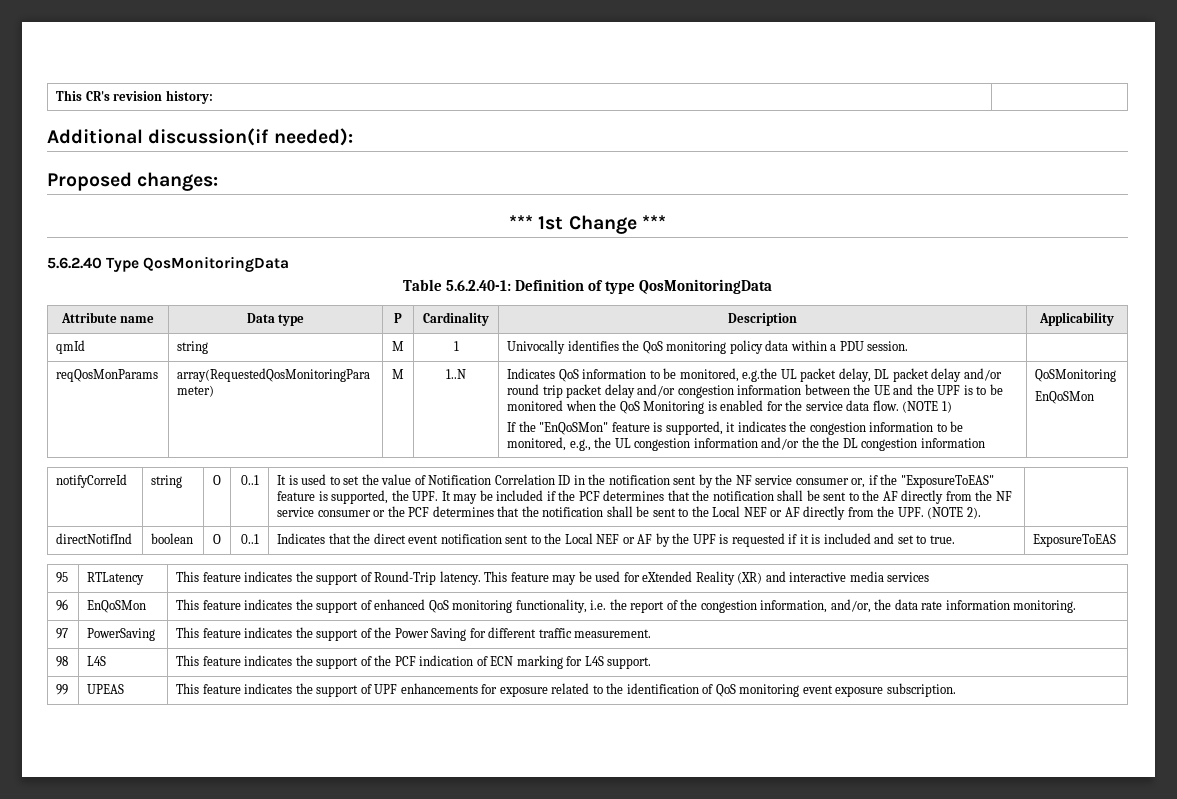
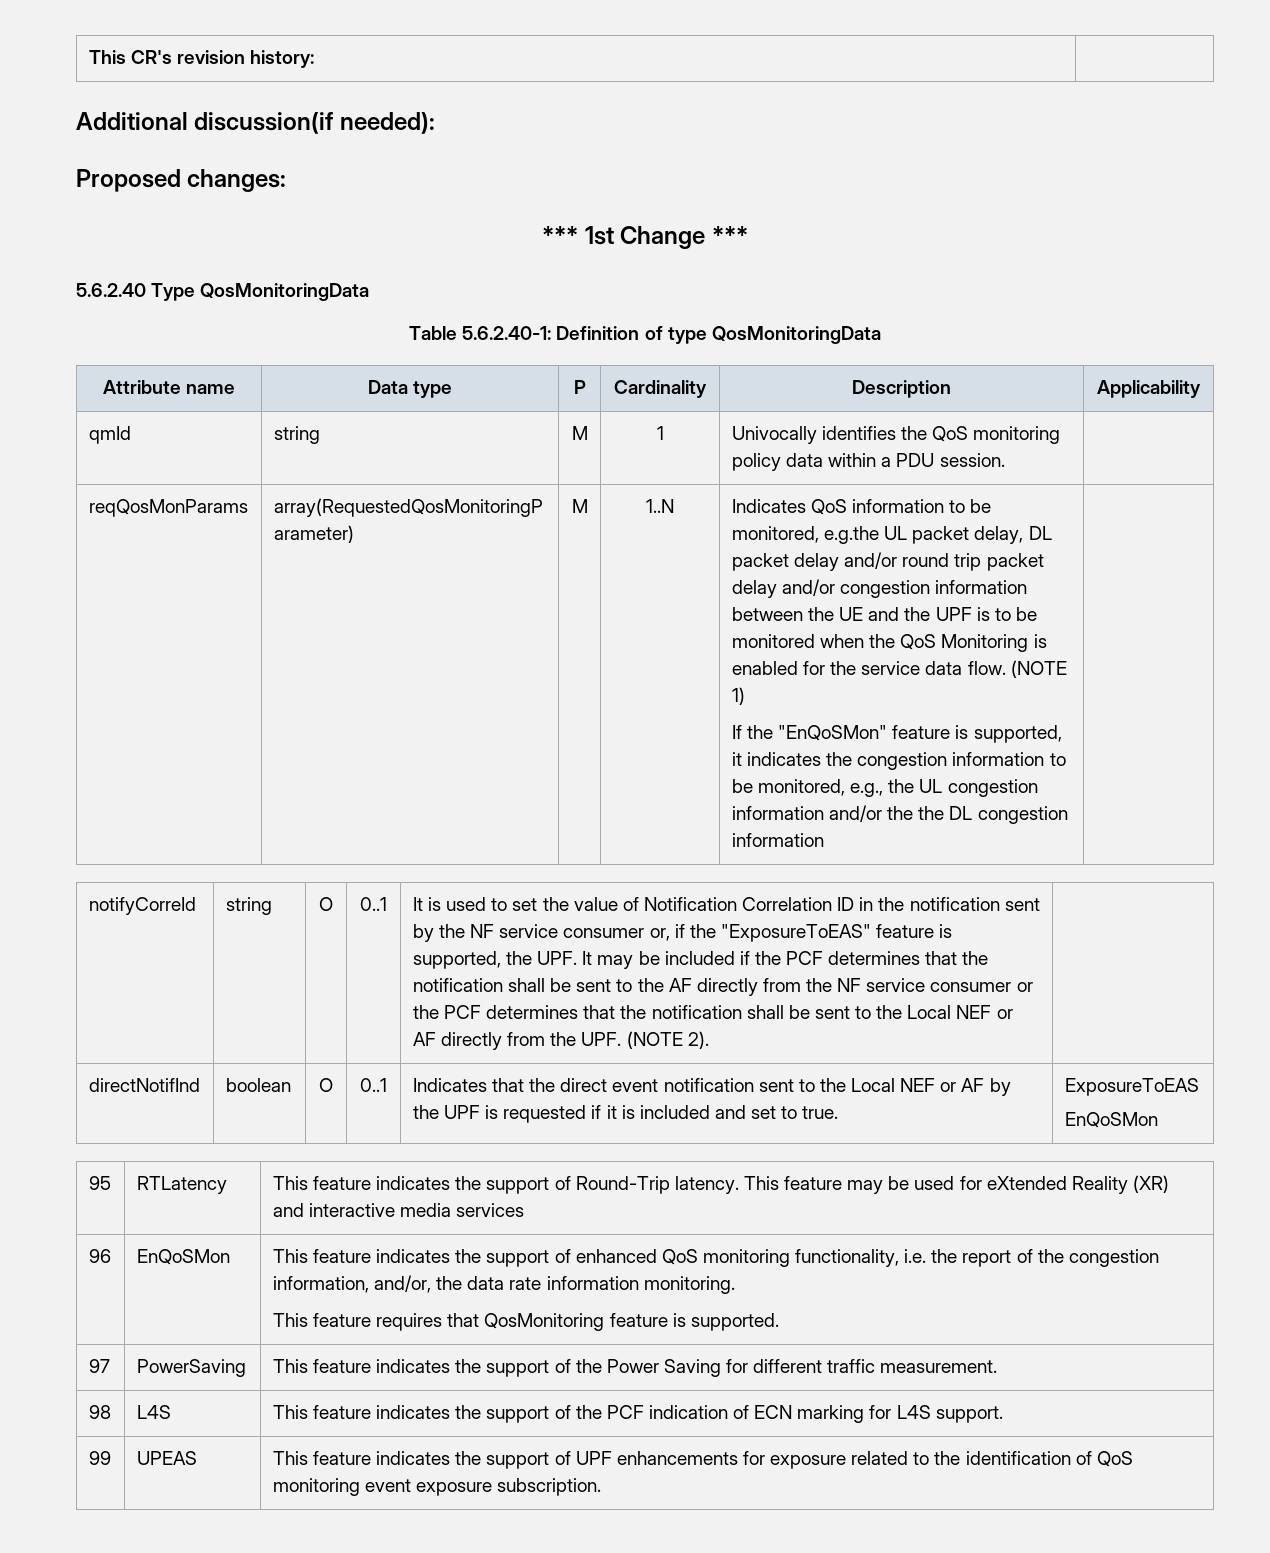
[1035,369,1117,382] [1035,391,1095,404] QoSMonitoring // EnQoSMon -> (824, 840) none
(1117, 540) none -> [1064,1112,1158,1128] // EnQoSMon
(1077, 606) none -> [272,1313,779,1331] // This feature requires that QosMonitoring feature is supported.

